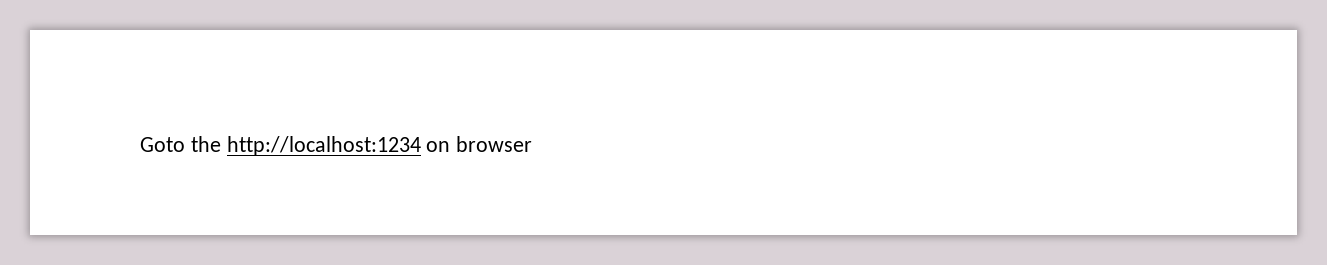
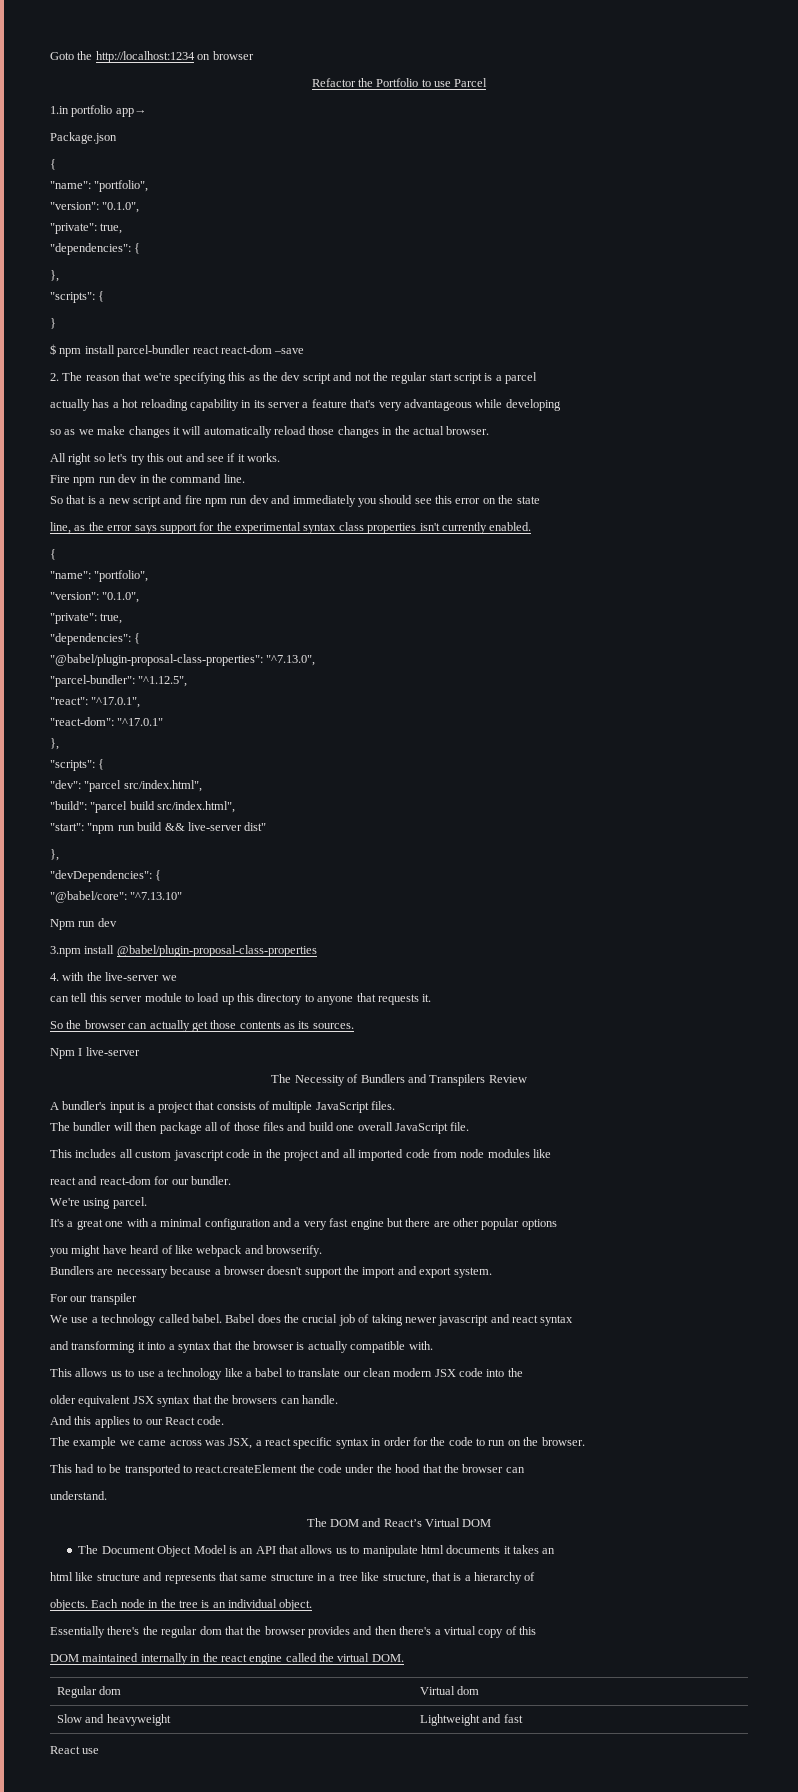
(533, 144) none -> [311,78,488,87] [50,105,147,117] [50,132,117,144] [50,159,56,170] [50,180,149,192] [50,202,140,213] [50,223,123,234] [50,243,141,255] [50,270,59,282] [50,291,105,303] [50,318,56,329] [50,344,305,357] [50,372,538,384] [50,399,561,411] [50,426,490,438] [50,453,281,465] [50,474,245,486] [50,495,540,507] [50,522,532,534] [50,549,56,560] [50,570,149,582] [50,592,140,603] [50,613,123,624] [50,633,141,645] [50,654,316,666] [50,675,188,687] [50,697,141,708] [50,717,164,726] [50,738,59,750] [50,759,105,771] [50,780,202,792] [50,801,236,813] [50,822,267,834] [50,849,59,861] [50,870,162,882] [50,891,183,903] [50,918,117,930] [50,945,317,957] [50,972,177,981] [50,993,432,1005] [50,1020,354,1032] [50,1047,140,1059] [271,1074,527,1086] [50,1101,396,1113] [50,1122,470,1134] [50,1149,551,1161] [50,1176,231,1185] [50,1197,147,1209] [50,1218,557,1230] [50,1245,322,1257] [50,1266,492,1278] [50,1293,137,1305] [50,1314,574,1326] [50,1341,433,1353] [50,1368,523,1380] [50,1395,338,1407] [50,1416,225,1428] [50,1437,585,1449] [50,1464,525,1476] [50,1491,107,1500] [306,1518,492,1527] [78,1545,556,1557] [50,1572,536,1584] [50,1599,313,1611] [50,1626,536,1638] [50,1653,404,1665] [57,1686,122,1698] [420,1686,480,1695] [57,1714,171,1726] [420,1714,523,1726] [50,1746,100,1754] // Refactor the Portfolio to use Parcel // 1.in portfolio app→ // Package.json // { // "name": "portfolio", // "version": "0.1.0", // "private": true, // "dependencies": { // }, // "scripts": { // } // $ npm install parcel-bundler react react-dom –save // 2. The reason that we're specifying this as the dev script and not the regular start script is a parcel // actually has a hot reloading capability in its server a feature that's very advantageous while developing // so as we make changes it will automatically reload those changes in the actual browser. // All right so let's try this out and see if it works. // Fire npm run dev in the command line. // So that is a new script and fire npm run dev and immediately you should see this error on the state // line, as the error says support for the experimental syntax class properties isn't currently enabled. // { // "name": "portfolio", // "version": "0.1.0", // "private": true, // "dependencies": { // "@babel/plugin-proposal-class-properties": "^7.13.0", // "parcel-bundler": "^1.12.5", // "react": "^17.0.1", // "react-dom": "^17.0.1" // }, // "scripts": { // "dev": "parcel src/index.html", // "build": "parcel build src/index.html", // "start": "npm run build && live-server dist" // }, // "devDependencies": { // "@babel/core": "^7.13.10" // Npm run dev // 3.npm install @babel/plugin-proposal-class-properties // 4. with the live-server we // can tell this server module to load up this directory to anyone that requests it. // So the browser can actually get those contents as its sources. // Npm I live-server // The Necessity of Bundlers and Transpilers Review // A bundler's input is a project that consists of multiple JavaScript files. // The bundler will then package all of those files and build one overall JavaScript file. // This includes all custom javascript code in the project and all imported code from node modules like // react and react-dom for our bundler. // We're using parcel. // It's a great one with a minimal configuration and a very fast engine but there are other popular options // you might have heard of like webpack and browserify. // Bundlers are necessary because a browser doesn't support the import and export system. // For our transpiler // We use a technology called babel. Babel does the crucial job of taking newer javascript and react syntax // and transforming it into a syntax that the browser is actually compatible with. // This allows us to use a technology like a babel to translate our clean modern JSX code into the // older equivalent JSX syntax that the browsers can handle. // And this applies to our React code. // The example we came across was JSX, a react specific syntax in order for the code to run on the browser. // This had to be transported to react.createElement the code under the hood that the browser can // understand. // The DOM and React’s Virtual DOM // The Document Object Model is an API that allows us to manipulate html documents it takes an // html like structure and represents that same structure in a tree like structure, that is a hierarchy of // objects. Each node in the tree is an individual object. // Essentially there's the regular dom that the browser provides and then there's a virtual copy of this // DOM maintained internally in the react engine called the virtual DOM. // Regular dom | Virtual dom // Slow and heavyweight | Lightweight and fast // React use

